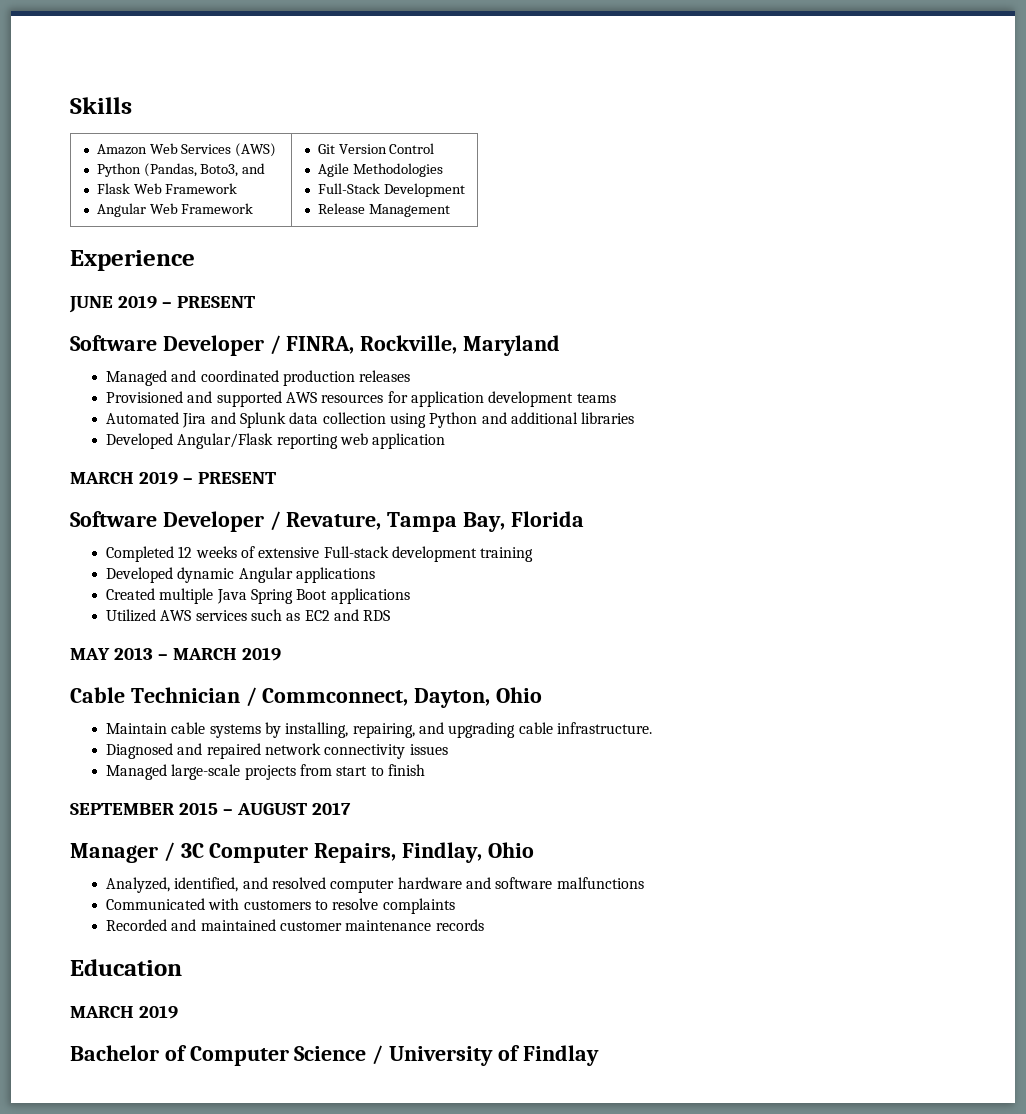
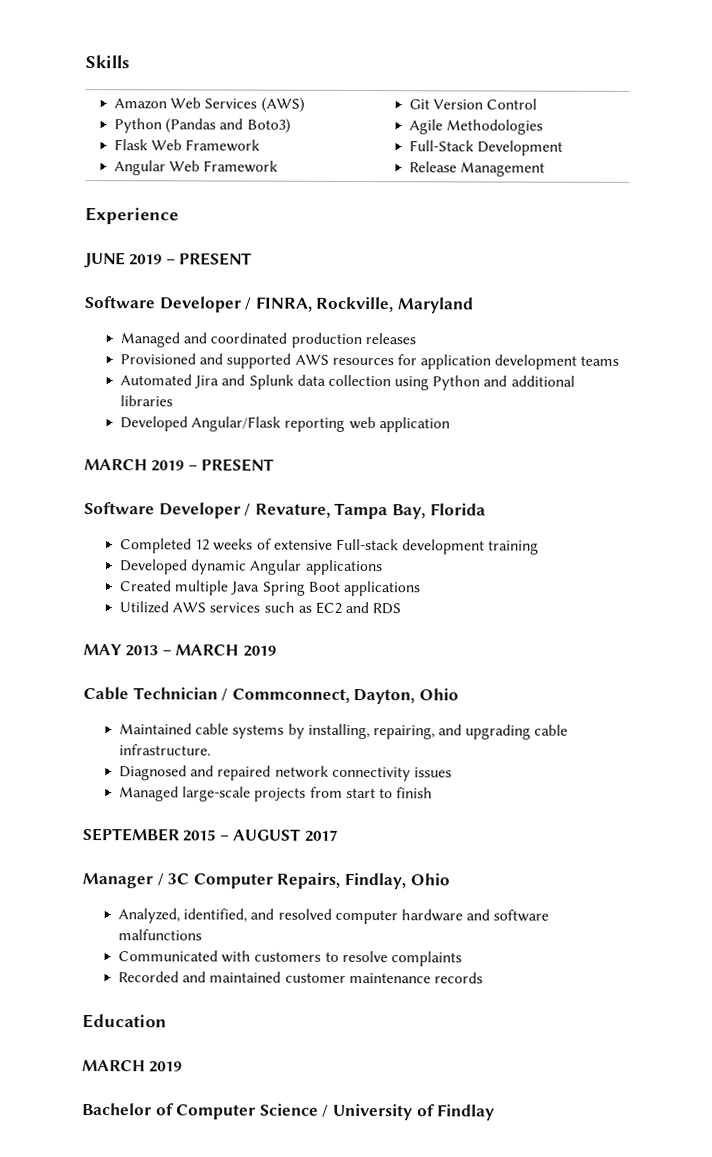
[143,163,266,177] (Pandas, Boto3, and -> [165,118,291,134] (Pandas and Boto3)
[106,723,168,734] Maintain -> [118,723,192,735] Maintained

